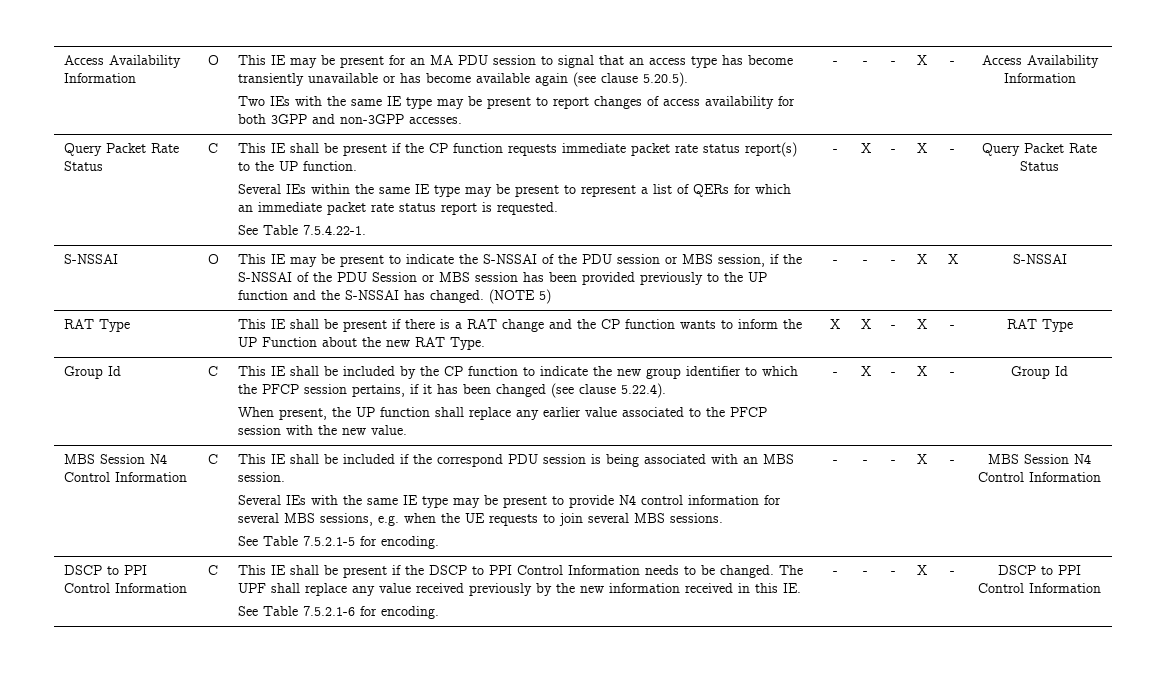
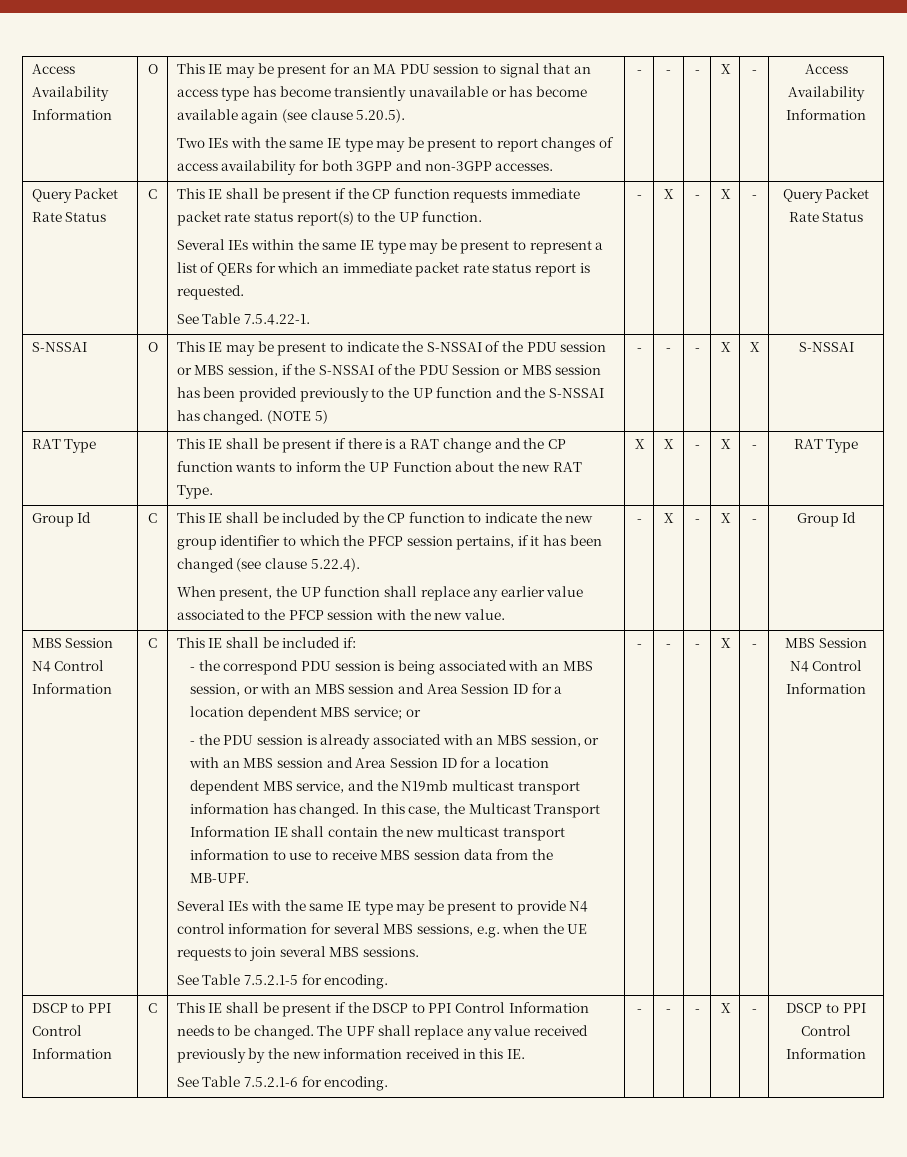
[399,454,409,464] if -> [342,637,356,648] [190,667,196,671] if: // -
[237,472,285,482] session. -> [190,683,563,696] [190,706,421,721] [190,734,600,749] [189,757,549,768] [190,780,580,795] [190,803,601,818] [190,826,565,841] [190,849,553,860] [190,873,250,883] session, or with an MBS session and Area Session ID for a location dependent MBS service; or // - the PDU session is already associated with an MBS session, or with an MBS session and Area Session ID for a location dependent MBS service, and the N19mb multicast transport information has changed. In this case, the Multicast Transport Information IE shall contain the new multicast transport information to use to receive MBS session data from the MB-UPF.

